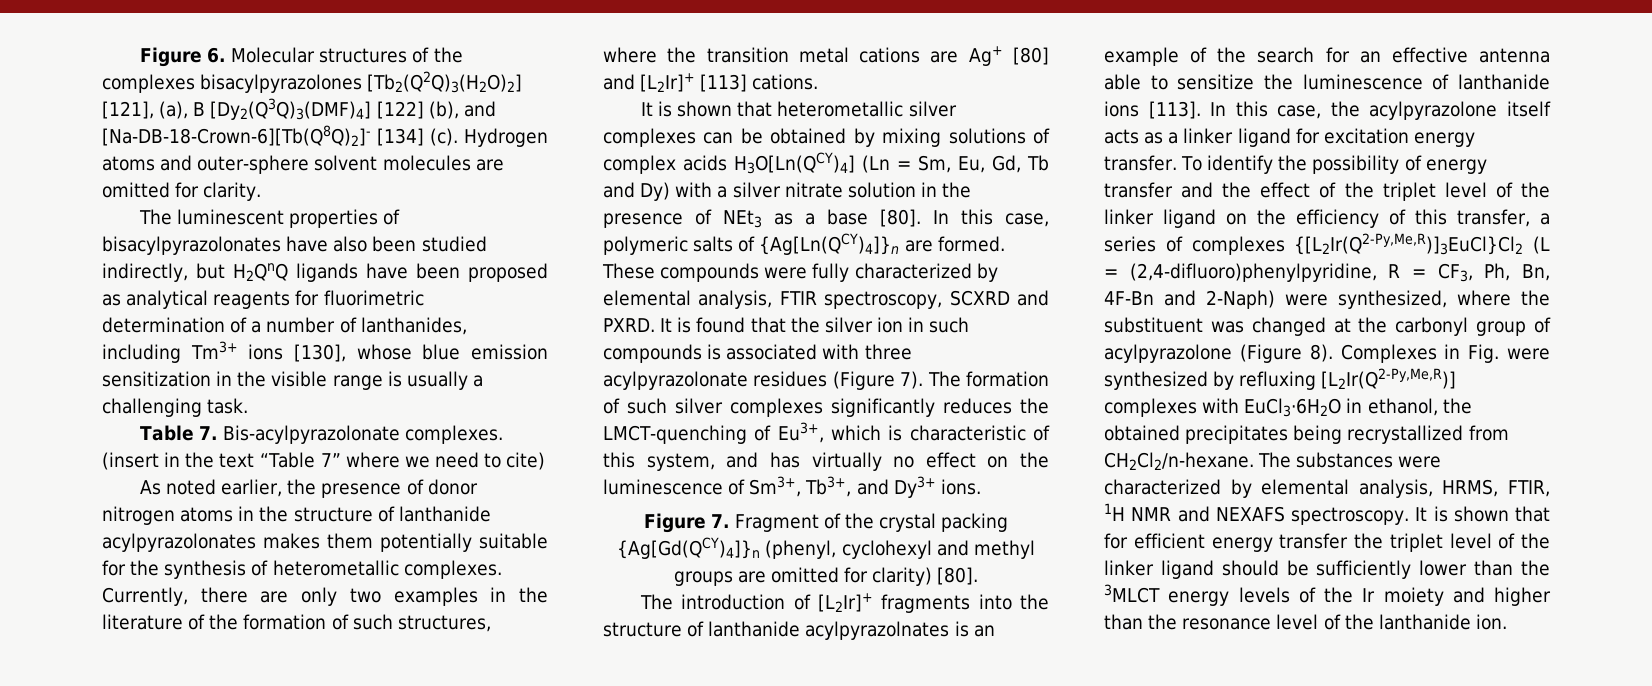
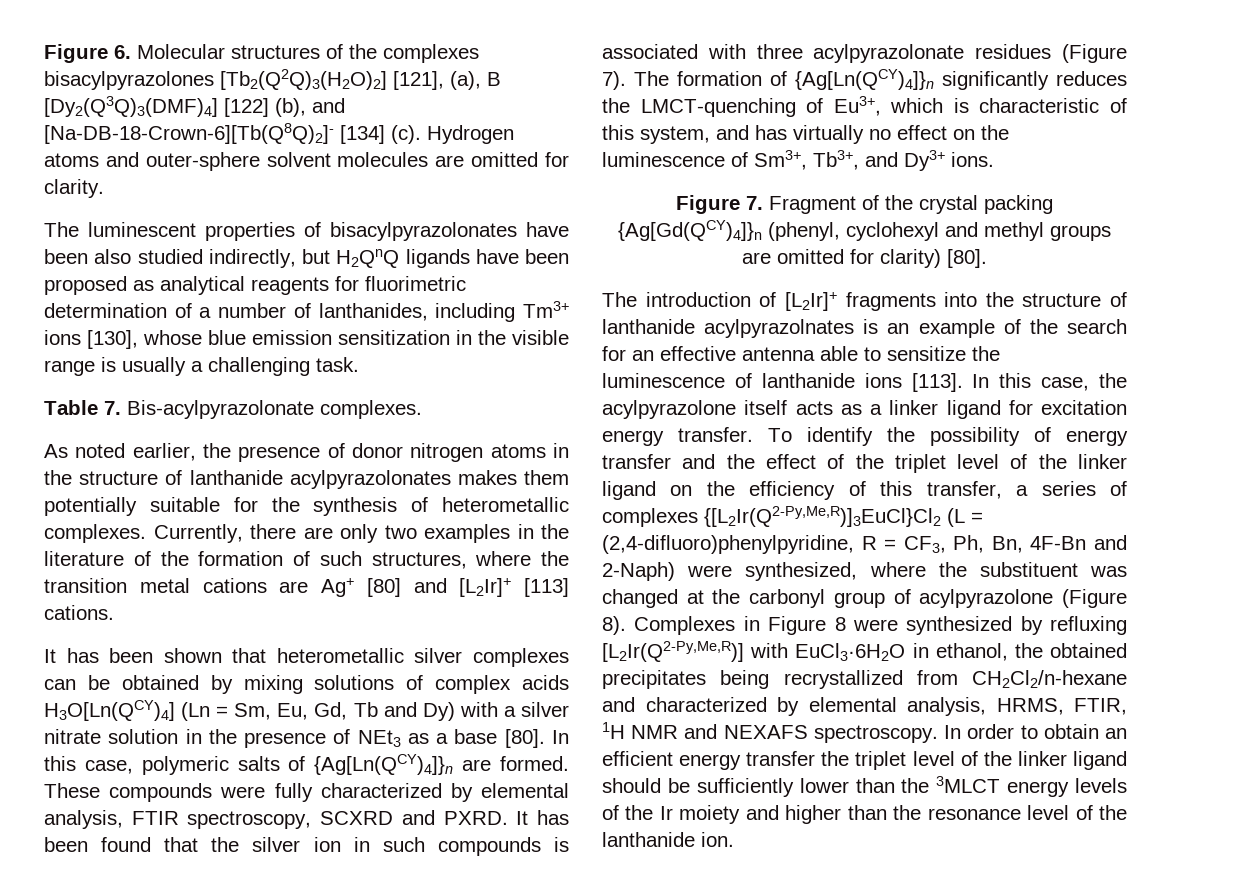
[333,236,417,252] also been -> [44,249,132,264] been also
[102,452,546,470] (insert in the text “Table 7” where we need to cite) -> (422, 409) none
[658,101,673,117] is -> [66,648,154,663] has been
[677,317,692,333] is -> [537,810,569,825] [44,837,88,852] has been
[627,398,823,417] such silver complexes -> [795,69,934,90] {Ag[Ln(QCY)4]}n
[1468,344,1500,363] Fig. -> [768,616,846,635] Figure 8
[1104,398,1197,417] complexes -> (744, 651) none
[1104,452,1442,470] CH2Cl2/n-hexane. The substances were -> [972,670,1127,688] [602,697,635,712] CH2Cl2/n-hexane and
[1415,506,1550,522] [1104,533,1128,549] It is shown that for -> [944,724,1127,739] In order to obtain an

